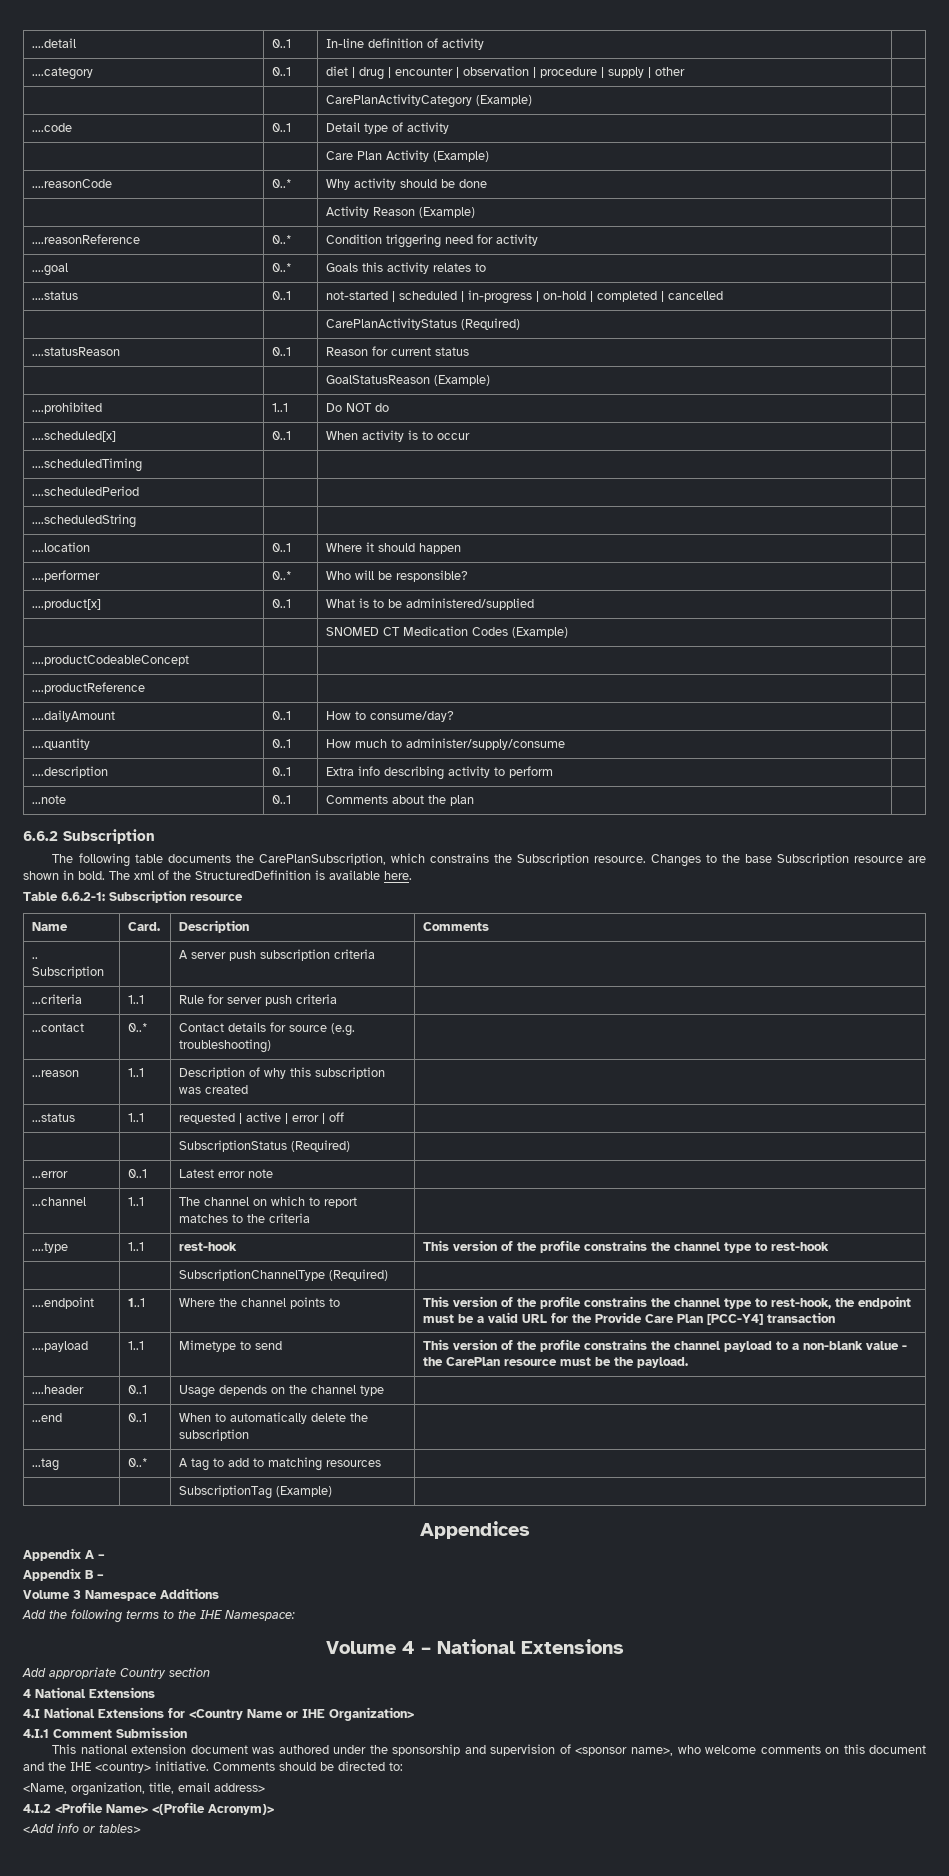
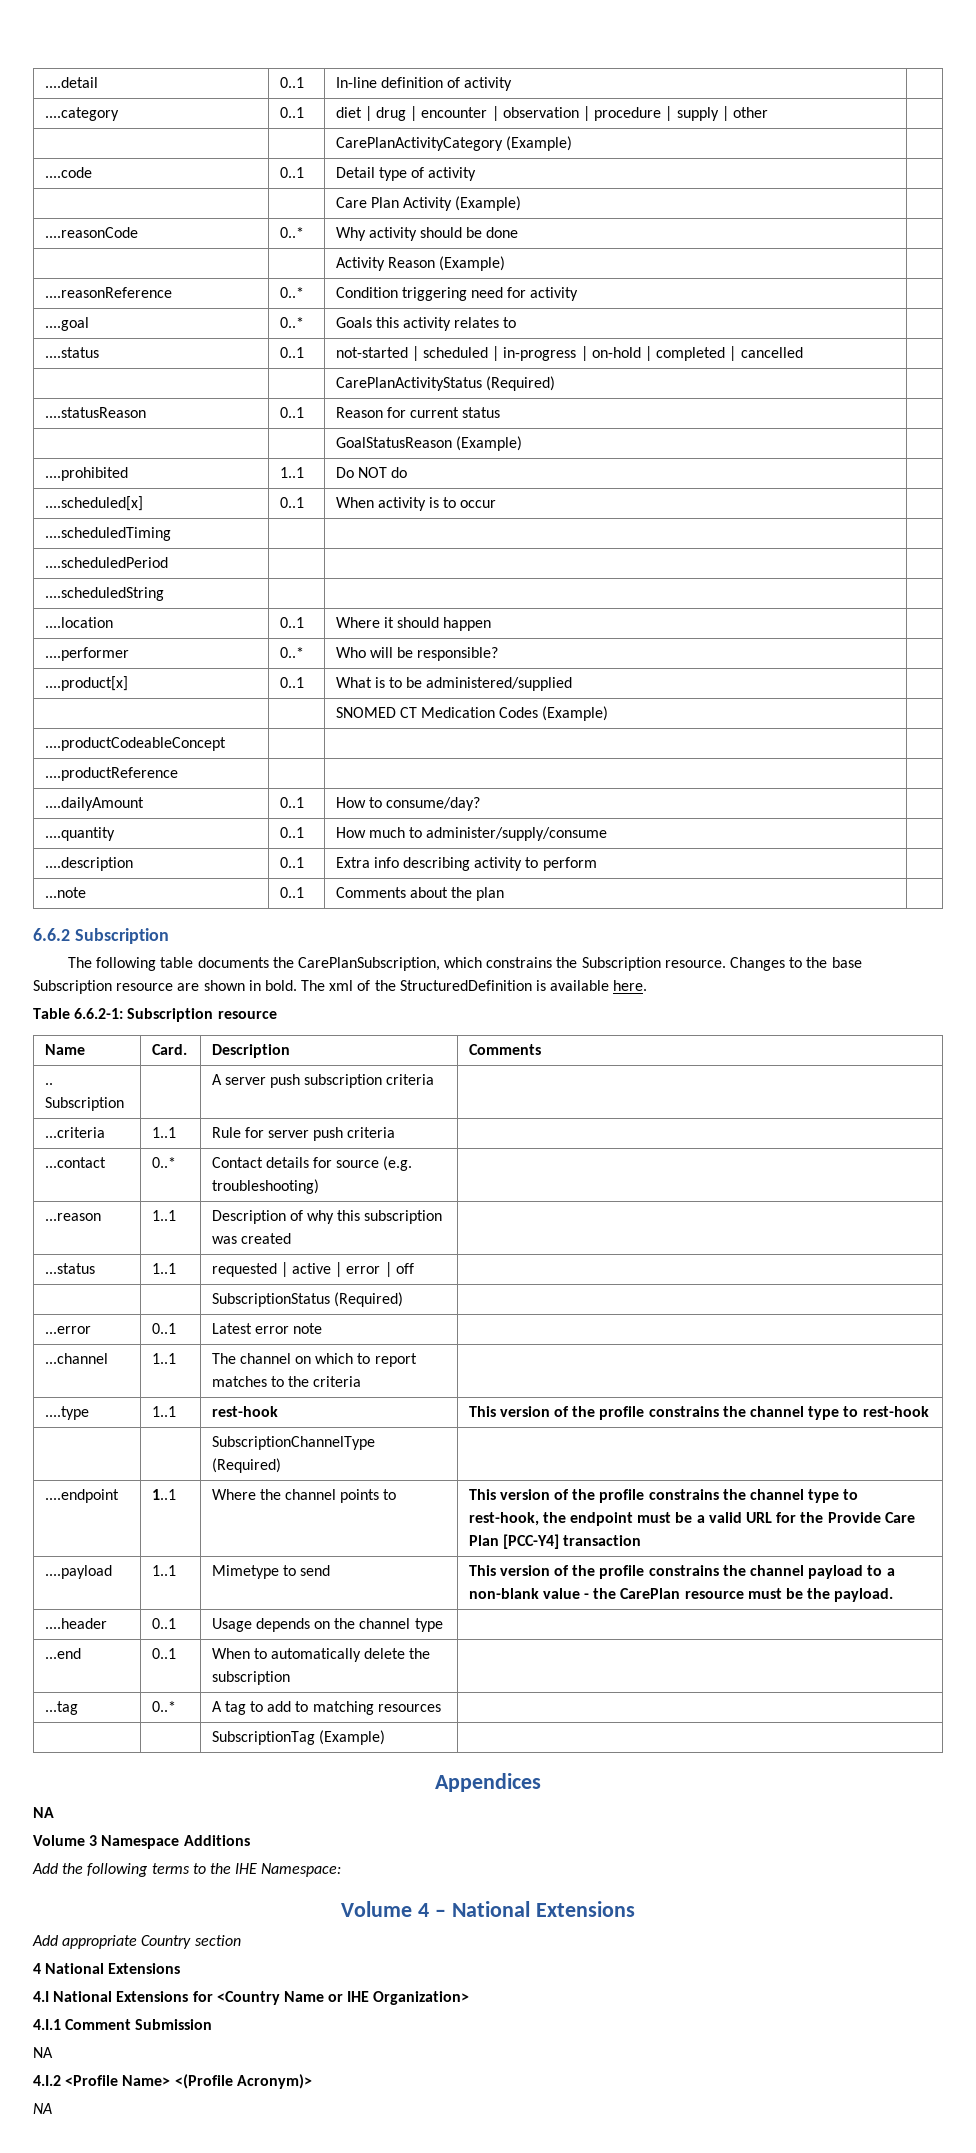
[23,1548,105,1561] [23,1568,104,1581] Appendix A – // Appendix B – -> [33,1807,54,1818] NA
[52,1744,926,1756] [23,1761,403,1773] [23,1782,265,1796] This national extension document was authored under the sponsorship and supervision of <sponsor name>, who welcome comments on this document and the IHE <country> initiative. Comments should be directed to: // <Name, organization, title, email address> -> [33,2047,53,2058] NA
[23,1823,141,1833] <Add info or tables> -> [33,2103,52,2114] NA

